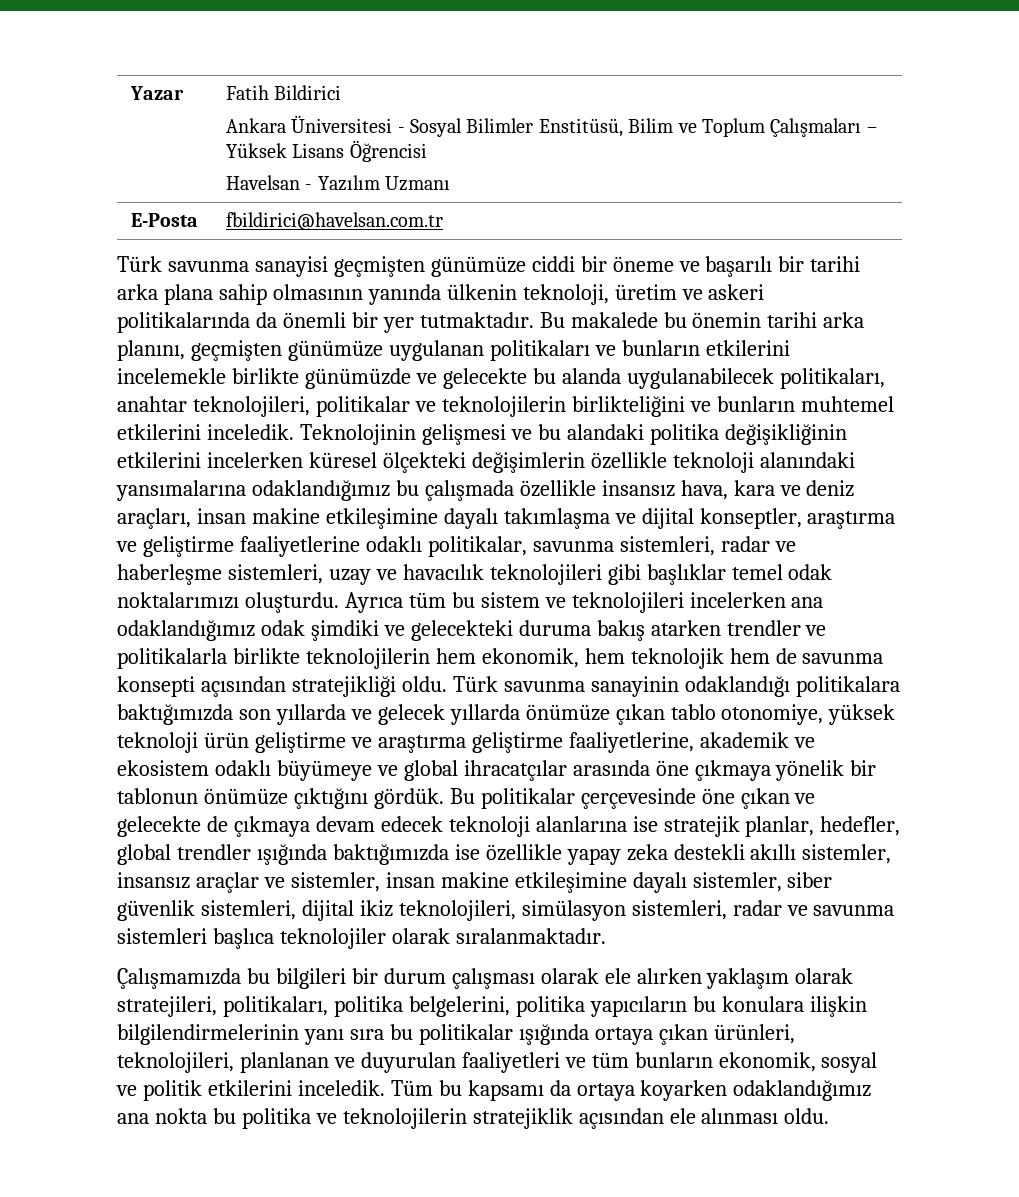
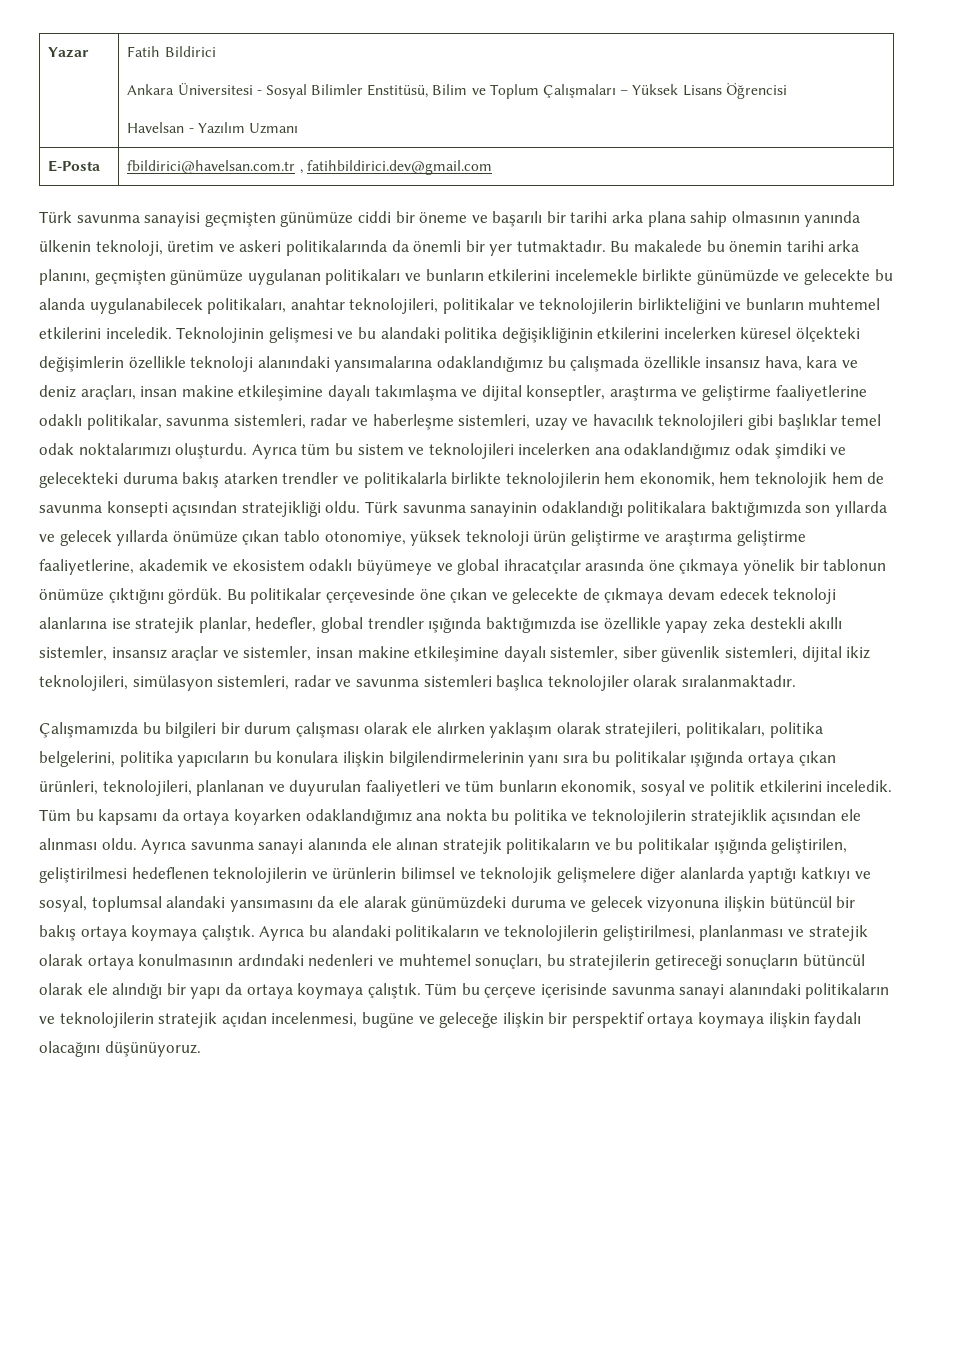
(443, 221) none -> [299,160,492,175] , fatihbildirici.dev@gmail.com
(830, 1116) none -> [141,838,848,854] [39,867,871,883] [39,896,856,912] [39,925,868,941] [39,954,866,970] [39,983,890,999] [39,1012,862,1028] [39,1041,201,1057] Ayrıca savunma sanayi alanında ele alınan stratejik politikaların ve bu politikalar ışığında geliştirilen, geliştirilmesi hedeflenen teknolojilerin ve ürünlerin bilimsel ve teknolojik gelişmelere diğer alanlarda yaptığı katkıyı ve sosyal, toplumsal alandaki yansımasını da ele alarak günümüzdeki duruma ve gelecek vizyonuna ilişkin bütüncül bir bakış ortaya koymaya çalıştık. Ayrıca bu alandaki politikaların ve teknolojilerin geliştirilmesi, planlanması ve stratejik olarak ortaya konulmasının ardındaki nedenleri ve muhtemel sonuçları, bu stratejilerin getireceği sonuçların bütüncül olarak ele alındığı bir yapı da ortaya koymaya çalıştık. Tüm bu çerçeve içerisinde savunma sanayi alanındaki politikaların ve teknolojilerin stratejik açıdan incelenmesi, bugüne ve geleceğe ilişkin bir perspektif ortaya koymaya ilişkin faydalı olacağını düşünüyoruz.

